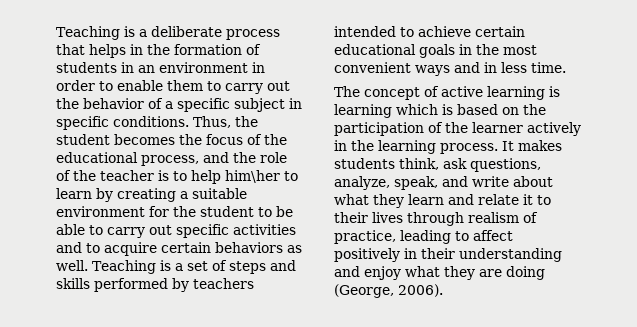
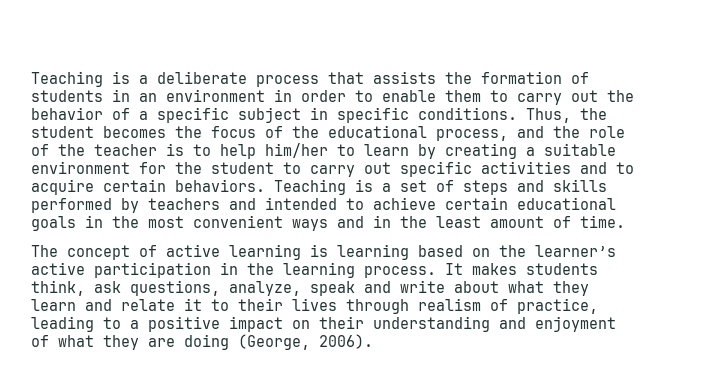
[89,44,143,58] helps in -> [373,71,436,84] assists
[225,170,280,183] him\her -> [265,143,328,158] him/her
[276,206,293,217] [56,224,103,235] be able to -> (301, 168) none
[215,242,302,253] [56,260,88,271] behaviors as well. -> [175,179,265,192] behaviors.
(254, 283) none -> [229,198,256,210] and
[501,62,527,73] less -> [400,216,571,228] the least amount of
[396,104,453,115] which is -> (409, 252) none
[334,122,581,136] participation of the learner actively -> [535,245,616,257] [31,262,211,278] learner’s active participation
[394,176,438,190] speak, -> [310,281,355,296] speak
[473,230,513,241] [334,248,417,262] affect positively in -> [130,316,310,332] a positive impact on
[364,266,401,280] enjoy -> [535,316,616,332] [31,335,49,347] enjoyment of

